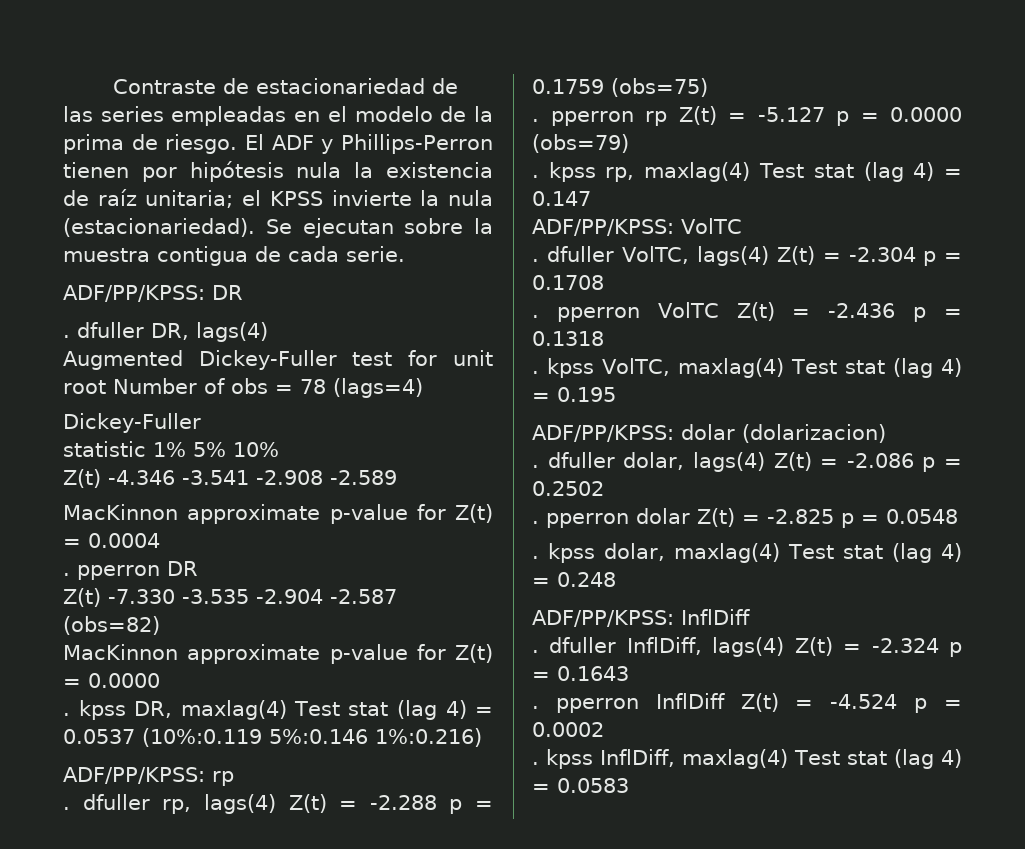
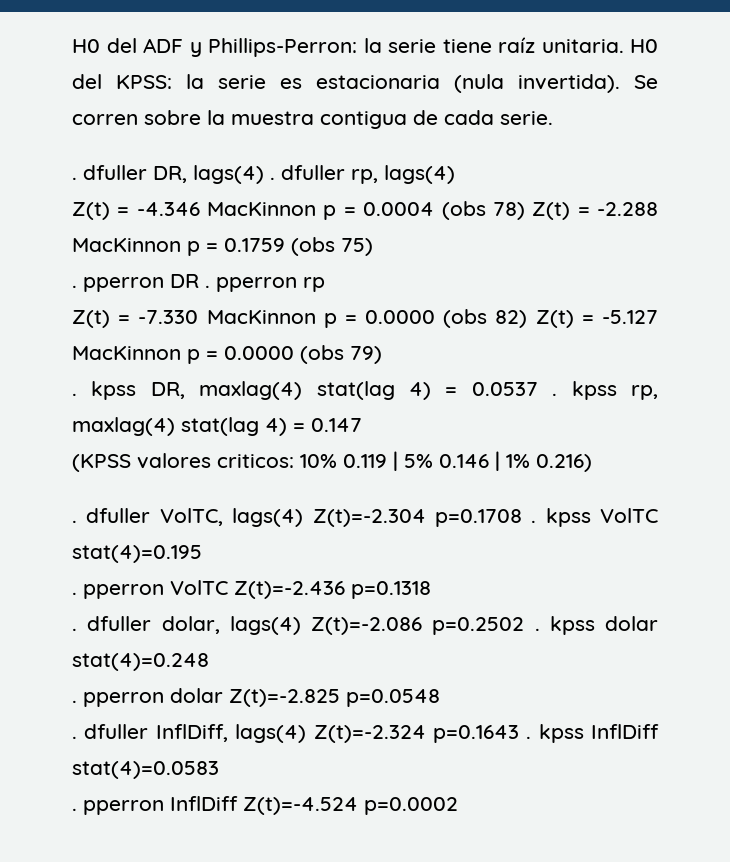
[112,78,458,94] [63,106,494,126] [63,134,494,154] [63,161,493,182] [63,189,494,208] [63,218,394,238] Contraste de estacionariedad de las series empleadas en el modelo de la prima de riesgo. El ADF y Phillips-Perron tienen por hipótesis nula la existencia de raíz unitaria; el KPSS invierte la nula (estacionariedad). Se ejecutan -> [72,37,658,57] [72,74,658,93] [72,114,138,125] H0 del ADF y Phillips-Perron: la serie tiene raíz unitaria. H0 del KPSS: la serie es estacionaria (nula invertida). Se corren
[63,285,243,302] // ADF/PP/KPSS: DR -> (553, 118) none
[63,350,493,370] [63,378,423,398] [63,413,201,433] [63,441,279,457] [63,469,397,488] [63,504,493,524] [63,533,160,548] [63,561,198,580] [63,588,397,607] [63,616,160,635] [63,644,493,664] [63,673,160,688] // Augmented Dickey-Fuller test for unit root Number of obs = 78 (lags=4) // Dickey-Fuller // statistic 1% 5% 10% // Z(t) -4.346 -3.541 -2.908 -2.589 // MacKinnon approximate p-value for Z(t) = 0.0004 // . pperron DR // Z(t) -7.330 -3.535 -2.904 -2.587 (obs=82) // MacKinnon approximate p-value for Z(t) = 0.0000 -> [270,165,455,184] [72,201,659,220] [72,237,373,256] [72,274,325,292] [72,309,658,328] [72,345,382,364] . dfuller rp, lags(4) // Z(t) = -4.346 MacKinnon p = 0.0004 (obs 78) Z(t) = -2.288 MacKinnon p = 0.1759 (obs 75) // . pperron DR . pperron rp // Z(t) = -7.330 MacKinnon p = 0.0000 (obs 82) Z(t) = -5.127 MacKinnon p = 0.0000 (obs 79)
[294,700,493,720] [63,728,482,747] [63,767,234,786] [63,794,493,814] [532,78,708,97] [532,106,962,126] [532,134,629,153] Test stat (lag 4) = 0.0537 (10%:0.119 5%:0.146 1%:0.216) // ADF/PP/KPSS: rp // . dfuller rp, lags(4) Z(t) = -2.288 p = 0.1759 (obs=75) // . pperron rp Z(t) = -5.127 p = 0.0000 (obs=79) // -> [316,381,538,400] stat(lag 4) = 0.0537
[758,162,904,182] Test stat (lag -> [181,417,259,436] stat(lag
[532,218,742,236] [532,246,962,266] [532,275,604,290] [532,302,962,322] [532,331,604,346] [532,358,962,378] [532,387,616,402] [532,424,886,443] [532,452,962,472] [532,481,604,496] [532,508,958,528] [532,543,962,563] [532,572,616,587] [532,609,750,627] [532,637,962,657] [532,666,629,681] [532,693,962,713] [532,722,604,737] [532,749,962,769] [532,778,629,793] ADF/PP/KPSS: VolTC // . dfuller VolTC, lags(4) Z(t) = -2.304 p = 0.1708 // . pperron VolTC Z(t) = -2.436 p = 0.1318 // . kpss VolTC, maxlag(4) Test stat (lag 4) = 0.195 // ADF/PP/KPSS: dolar (dolarizacion) // . dfuller dolar, lags(4) Z(t) = -2.086 p = 0.2502 // . pperron dolar Z(t) = -2.825 p = 0.0548 // . kpss dolar, maxlag(4) Test stat (lag 4) = 0.248 // ADF/PP/KPSS: InflDiff // . dfuller InflDiff, lags(4) Z(t) = -2.324 p = 0.1643 // . pperron InflDiff Z(t) = -4.524 p = 0.0002 // . kpss InflDiff, maxlag(4) Test stat (lag 4) = 0.0583 -> [72,451,592,472] [72,508,658,527] [72,545,202,563] [72,580,431,599] [72,616,658,635] [72,653,209,671] [72,688,440,707] [72,724,659,743] [72,761,219,779] [72,796,458,815] (KPSS valores criticos: 10% 0.119 | 5% 0.146 | 1% 0.216) // . dfuller VolTC, lags(4) Z(t)=-2.304 p=0.1708 . kpss VolTC stat(4)=0.195 // . pperron VolTC Z(t)=-2.436 p=0.1318 // . dfuller dolar, lags(4) Z(t)=-2.086 p=0.2502 . kpss dolar stat(4)=0.248 // . pperron dolar Z(t)=-2.825 p=0.0548 // . dfuller InflDiff, lags(4) Z(t)=-2.324 p=0.1643 . kpss InflDiff stat(4)=0.0583 // . pperron InflDiff Z(t)=-4.524 p=0.0002

